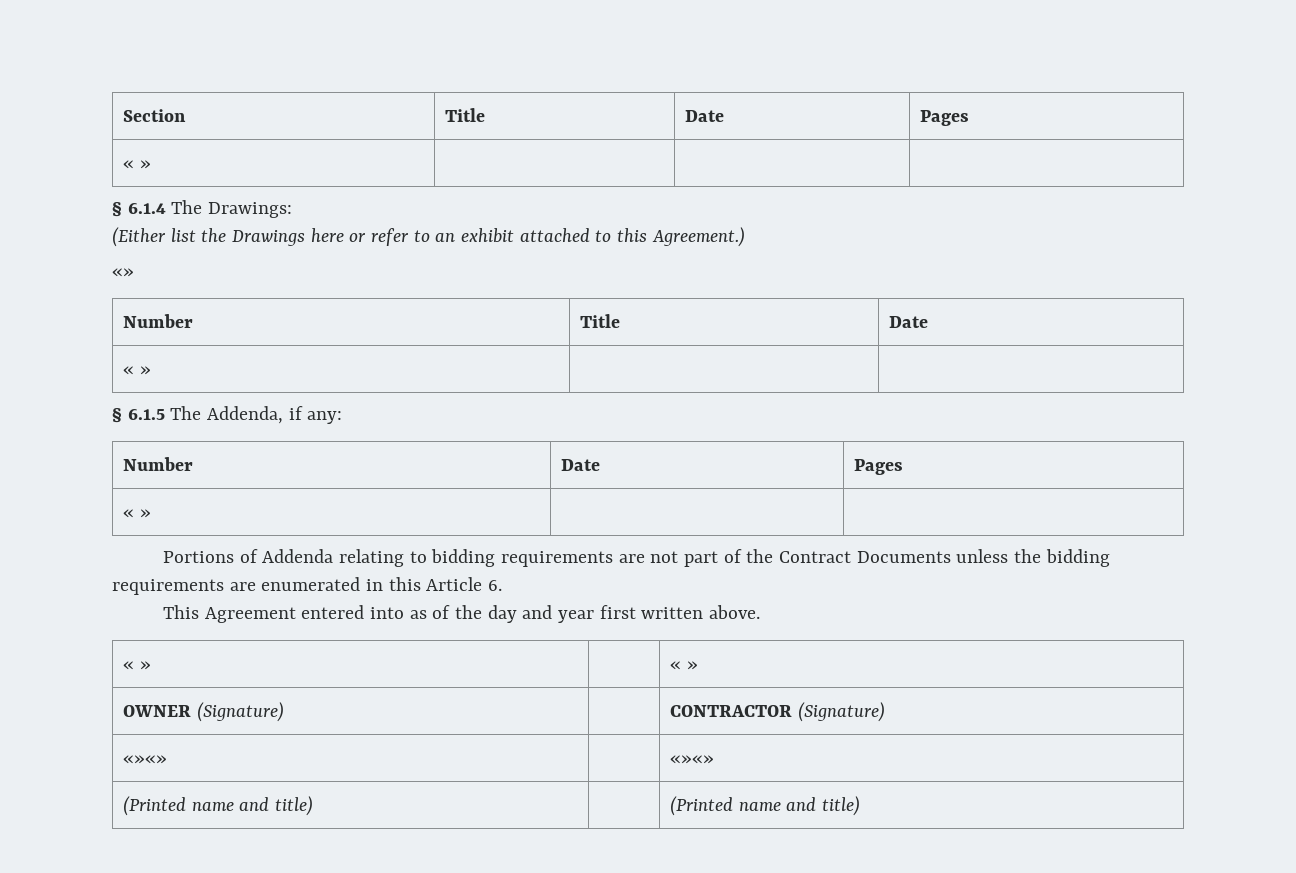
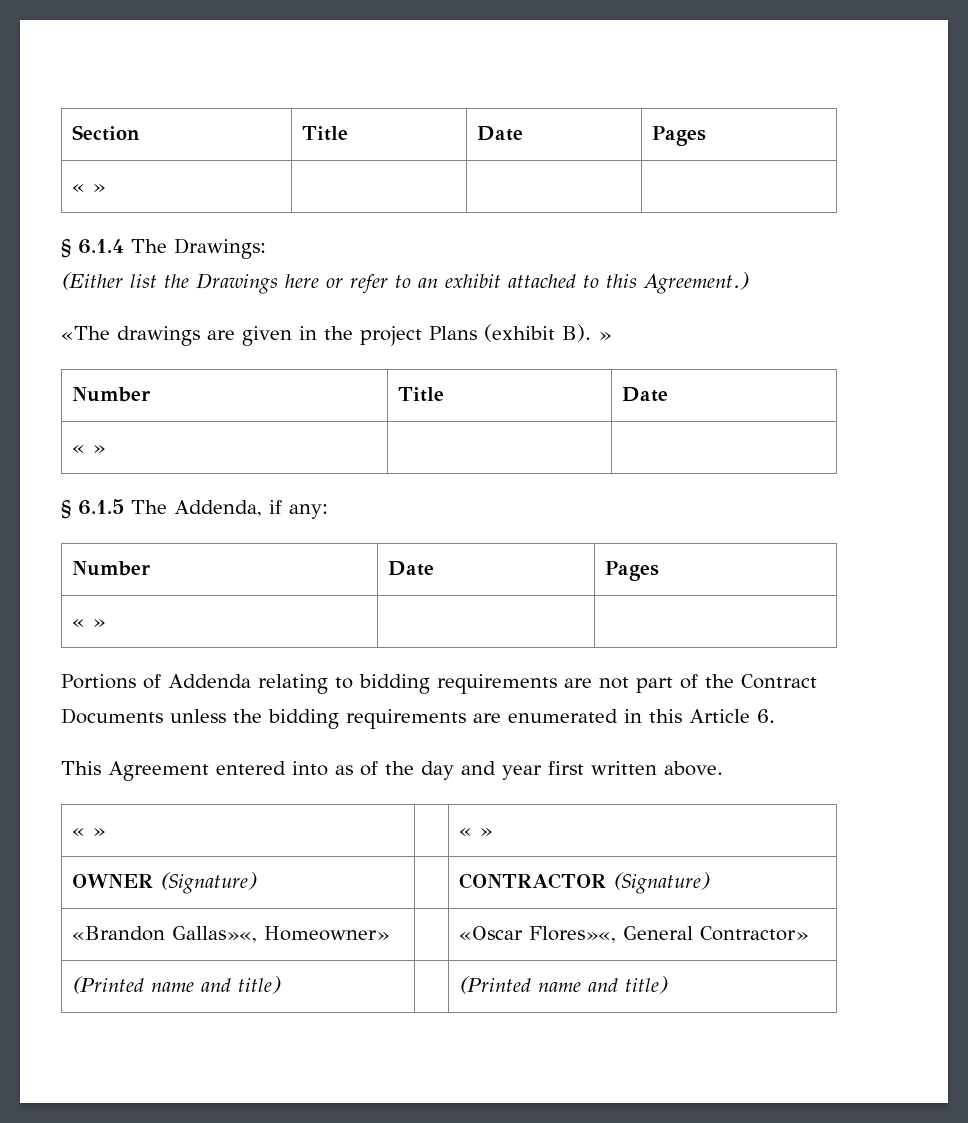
[112,268,134,277] «» -> [61,324,611,346] «The drawings are given in the project Plans (exhibit B). »
[122,755,167,764] [669,755,714,764] «»«» | | «»«» -> [72,926,390,943] [459,926,809,943] «Brandon Gallas»«, Homeowner» | | «Oscar Flores»«, General Contractor»

